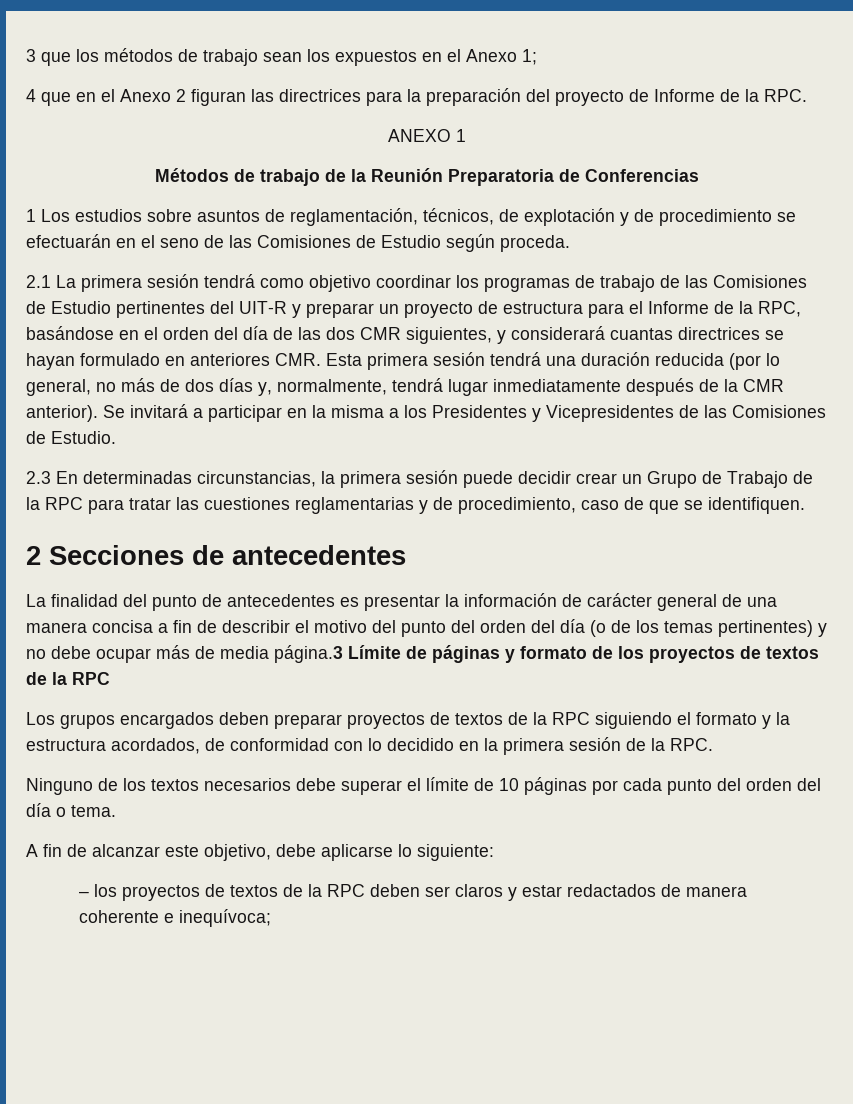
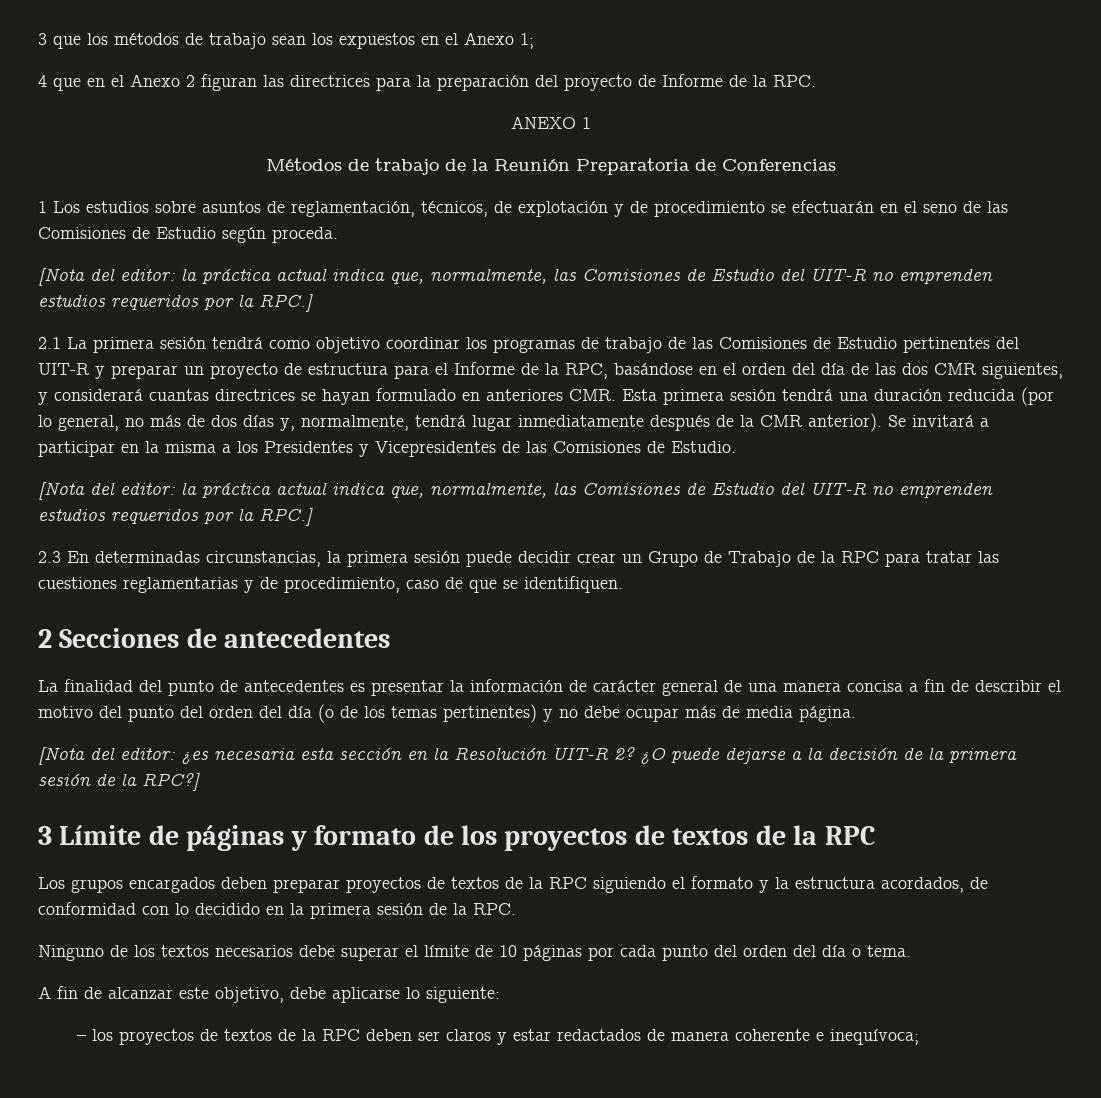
(570, 243) none -> [38,267,993,286] [38,294,313,312] // [Nota del editor: la práctica actual indica que, normalmente, las Comisiones de Estudio del UIT-R no emprenden estudios requeridos por la RPC.]
(116, 437) none -> [38,481,993,500] [38,508,313,526] // [Nota del editor: la práctica actual indica que, normalmente, las Comisiones de Estudio del UIT-R no emprenden estudios requeridos por la RPC.]
[274,645,343,663] página.3 -> [799,706,856,722] [38,746,1017,765] [38,773,200,791] [38,826,52,845] página. // [Nota del editor: ¿es necesaria esta sección en la Resolución UIT-R 2? ¿O puede dejarse a la decisión de la primera sesión de la RPC?] // 3

